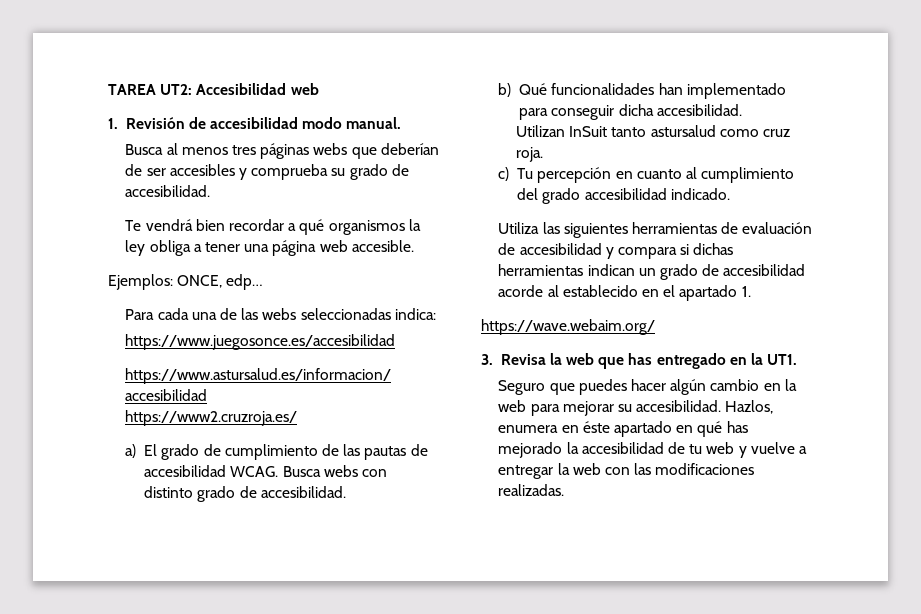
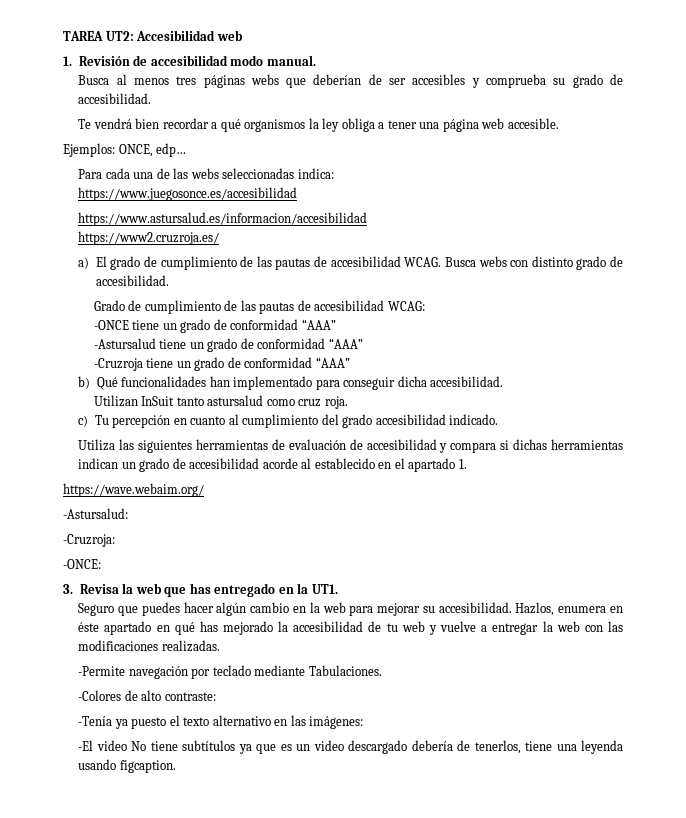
(346, 492) none -> [93,300,425,314] [93,319,336,333] [93,338,363,352] [93,357,350,371] // Grado de cumplimiento de las pautas de accesibilidad WCAG: // -ONCE tiene un grado de conformidad “AAA” // -Astursalud tiene un grado de conformidad “AAA” // -Cruzroja tiene un grado de conformidad “AAA”
(655, 327) none -> [63,508,128,519] [63,534,115,547] [63,559,101,569] // -Astursalud: // -Cruzroja: // -ONCE:
(565, 490) none -> [78,665,382,679] [78,690,216,701] [78,715,364,729] [78,740,624,754] [78,759,176,773] // -Permite navegación por teclado mediante Tabulaciones. // -Colores de alto contraste: // -Tenía ya puesto el texto alternativo en las imágenes: // -El video No tiene subtítulos ya que es un video descargado debería de tenerlos, tiene una leyenda usando figcaption.

